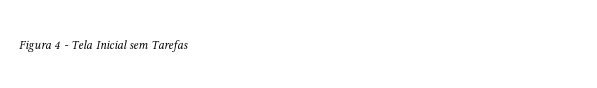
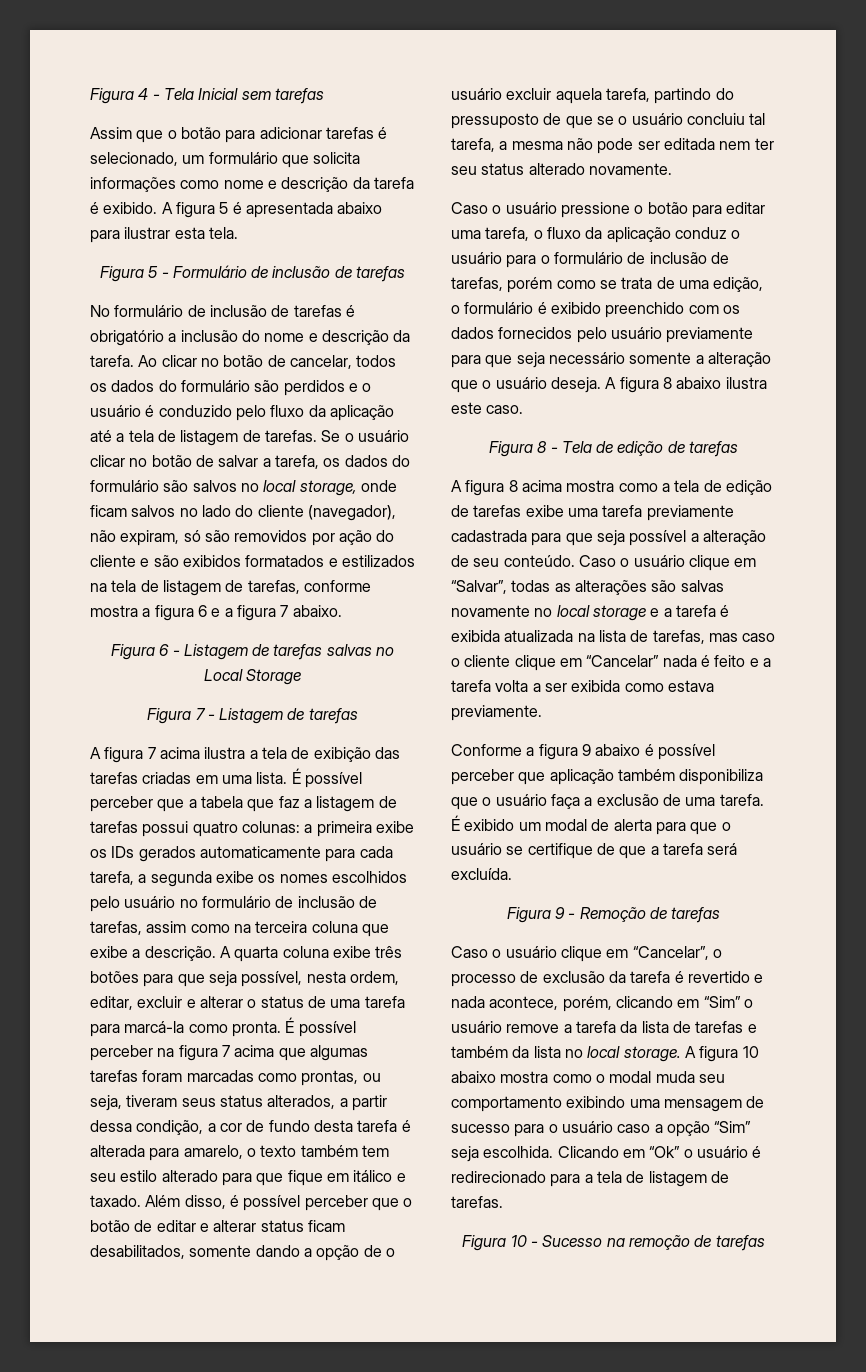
[151,40,189,52] Tarefas -> [274,88,324,104] [90,127,388,143] [90,152,361,168] [90,177,414,192] [90,202,383,218] [90,227,238,243] [99,265,406,282] [90,305,355,317] [90,330,411,346] [90,355,397,369] [90,380,372,396] [90,405,394,421] [90,430,409,446] [90,455,410,469] [90,480,397,496] [90,505,396,521] [90,530,395,546] [90,555,415,567] [90,580,371,596] [90,605,342,621] [110,644,395,660] [203,669,302,685] [147,708,358,724] [90,747,400,763] [90,768,362,788] [90,796,397,812] [90,821,414,837] [90,846,393,862] [90,871,407,887] [90,896,377,912] [90,921,389,937] [90,946,403,962] [90,971,399,987] [90,996,405,1010] [90,1017,356,1037] [90,1045,368,1061] [90,1070,381,1086] [90,1095,387,1111] [90,1120,411,1135] [90,1145,389,1161] [90,1170,406,1186] [90,1195,413,1211] [90,1220,345,1232] [90,1245,395,1261] [451,88,734,104] [451,113,766,129] [451,138,774,154] [451,163,672,175] [451,202,766,218] [451,227,741,243] [451,252,729,268] [451,277,764,293] [451,302,740,318] [451,327,754,343] [451,352,771,368] [451,377,767,393] [451,402,524,414] [488,441,739,457] [451,480,772,496] [451,505,734,521] [451,530,766,546] [451,555,757,571] [451,580,724,595] [451,605,730,621] [451,630,776,644] [451,655,771,671] [451,680,714,692] [451,705,542,721] [451,744,715,760] [451,769,764,785] [451,794,764,810] [451,815,731,835] [451,843,738,859] [451,868,512,880] [506,907,721,923] [451,946,722,962] [451,971,764,987] [451,996,753,1012] [451,1021,757,1033] [451,1046,759,1062] [451,1071,725,1083] [451,1096,765,1112] [451,1121,752,1137] [451,1146,762,1162] [451,1171,729,1187] [451,1196,503,1208] [462,1235,765,1251] tarefas // Assim que o botão para adicionar tarefas é selecionado, um formulário que solicita informações como nome e descrição da tarefa é exibido. A figura 5 é apresentada abaixo para ilustrar esta tela. // Figura 5 - Formulário de inclusão de tarefas // No formulário de inclusão de tarefas é obrigatório a inclusão do nome e descrição da tarefa. Ao clicar no botão de cancelar, todos os dados do formulário são perdidos e o usuário é conduzido pelo fluxo da aplicação até a tela de listagem de tarefas. Se o usuário clicar no botão de salvar a tarefa, os dados do formulário são salvos no local storage, onde ficam salvos no lado do cliente (navegador), não expiram, só são removidos por ação do cliente e são exibidos formatados e estilizados na tela de listagem de tarefas, conforme mostra a figura 6 e a figura 7 abaixo. // Figura 6 - Listagem de tarefas salvas no Local Storage // Figura 7 - Listagem de tarefas // A figura 7 acima ilustra a tela de exibição das tarefas criadas em uma lista. É possível perceber que a tabela que faz a listagem de tarefas possui quatro colunas: a primeira exibe os IDs gerados automaticamente para cada tarefa, a segunda exibe os nomes escolhidos pelo usuário no formulário de inclusão de tarefas, assim como na terceira coluna que exibe a descrição. A quarta coluna exibe três botões para que seja possível, nesta ordem, editar, excluir e alterar o status de uma tarefa para marcá-la como pronta. É possível perceber na figura 7 acima que algumas tarefas foram marcadas como prontas, ou seja, tiveram seus status alterados, a partir dessa condição, a cor de fundo desta tarefa é alterada para amarelo, o texto também tem seu estilo alterado para que fique em itálico e taxado. Além disso, é possível perceber que o botão de editar e alterar status ficam desabilitados, somente dando a opção de o usuário excluir aquela tarefa, partindo do pressuposto de que se o usuário concluiu tal tarefa, a mesma não pode ser editada nem ter seu status alterado novamente. // Caso o usuário pressione o botão para editar uma tarefa, o fluxo da aplicação conduz o usuário para o formulário de inclusão de tarefas, porém como se trata de uma edição, o formulário é exibido preenchido com os dados fornecidos pelo usuário previamente para que seja necessário somente a alteração que o usuário deseja. A figura 8 abaixo ilustra este caso. // Figura 8 - Tela de edição de tarefas // A figura 8 acima mostra como a tela de edição de tarefas exibe uma tarefa previamente cadastrada para que seja possível a alteração de seu conteúdo. Caso o usuário clique em “Salvar”, todas as alterações são salvas novamente no local storage e a tarefa é exibida atualizada na lista de tarefas, mas caso o cliente clique em “Cancelar” nada é feito e a tarefa volta a ser exibida como estava previamente. // Conforme a figura 9 abaixo é possível perceber que aplicação também disponibiliza que o usuário faça a exclusão de uma tarefa. É exibido um modal de alerta para que o usuário se certifique de que a tarefa será excluída. // Figura 9 - Remoção de tarefas // Caso o usuário clique em “Cancelar”, o processo de exclusão da tarefa é revertido e nada acontece, porém, clicando em “Sim” o usuário remove a tarefa da lista de tarefas e também da lista no local storage. A figura 10 abaixo mostra como o modal muda seu comportamento exibindo uma mensagem de sucesso para o usuário caso a opção “Sim” seja escolhida. Clicando em “Ok” o usuário é redirecionado para a tela de listagem de tarefas. // Figura 10 - Sucesso na remoção de tarefas

